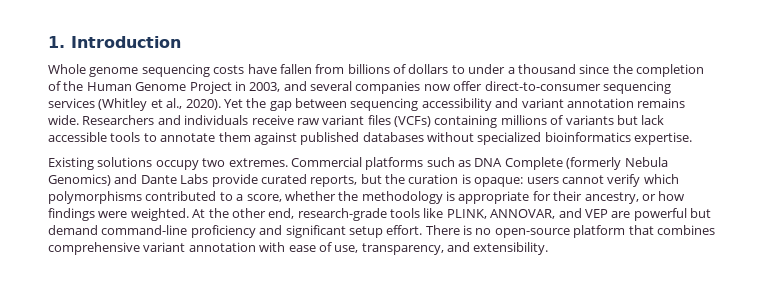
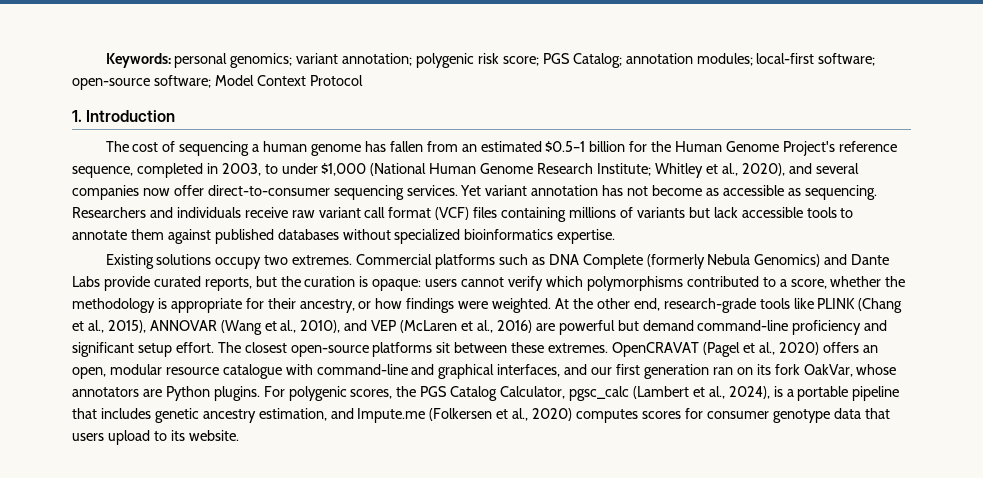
[48,36,181,48] [48,64,704,77] [48,81,281,94] 1. Introduction // Whole genome sequencing costs have fallen from billions of dollars to under a thousand since the completion of the Human Genome Project in 2003, -> [105,53,876,68] [72,75,363,90] [72,110,176,122] [105,141,897,156] [72,163,785,178] Keywords: personal genomics; variant annotation; polygenic risk score; PGS Catalog; annotation modules; local-first software; open-source software; Model Context Protocol // 1. Introduction // The cost of sequencing a human genome has fallen from an estimated $0.5–1 billion for the Human Genome Project's reference sequence, completed in 2003, to under $1,000 (National Human Genome Research Institute; Whitley et al., 2020),
[48,98,686,111] [48,115,79,125] services (Whitley et al., 2020). Yet the gap between sequencing accessibility and variant annotation remains wide. -> [406,185,877,200] services. Yet variant annotation has not become as accessible as sequencing.
[367,115,431,127] files (VCFs) -> [364,207,498,220] call format (VCF) files
[446,208,608,219] PLINK, ANNOVAR, and VEP -> [817,298,903,313] [72,320,532,335] PLINK (Chang et al., 2015), ANNOVAR (Wang et al., 2010), and VEP (McLaren et al., 2016)
[425,225,715,238] [48,242,549,255] There is no open-source platform that combines comprehensive variant annotation with ease of use, transparency, and extensibility. -> [217,342,878,357] [72,364,897,379] [72,386,900,401] [72,408,890,423] [72,430,239,445] The closest open-source platforms sit between these extremes. OpenCRAVAT (Pagel et al., 2020) offers an open, modular resource catalogue with command-line and graphical interfaces, and our first generation ran on its fork OakVar, whose annotators are Python plugins. For polygenic scores, the PGS Catalog Calculator, pgsc_calc (Lambert et al., 2024), is a portable pipeline that includes genetic ancestry estimation, and Impute.me (Folkersen et al., 2020) computes scores for consumer genotype data that users upload to its website.

